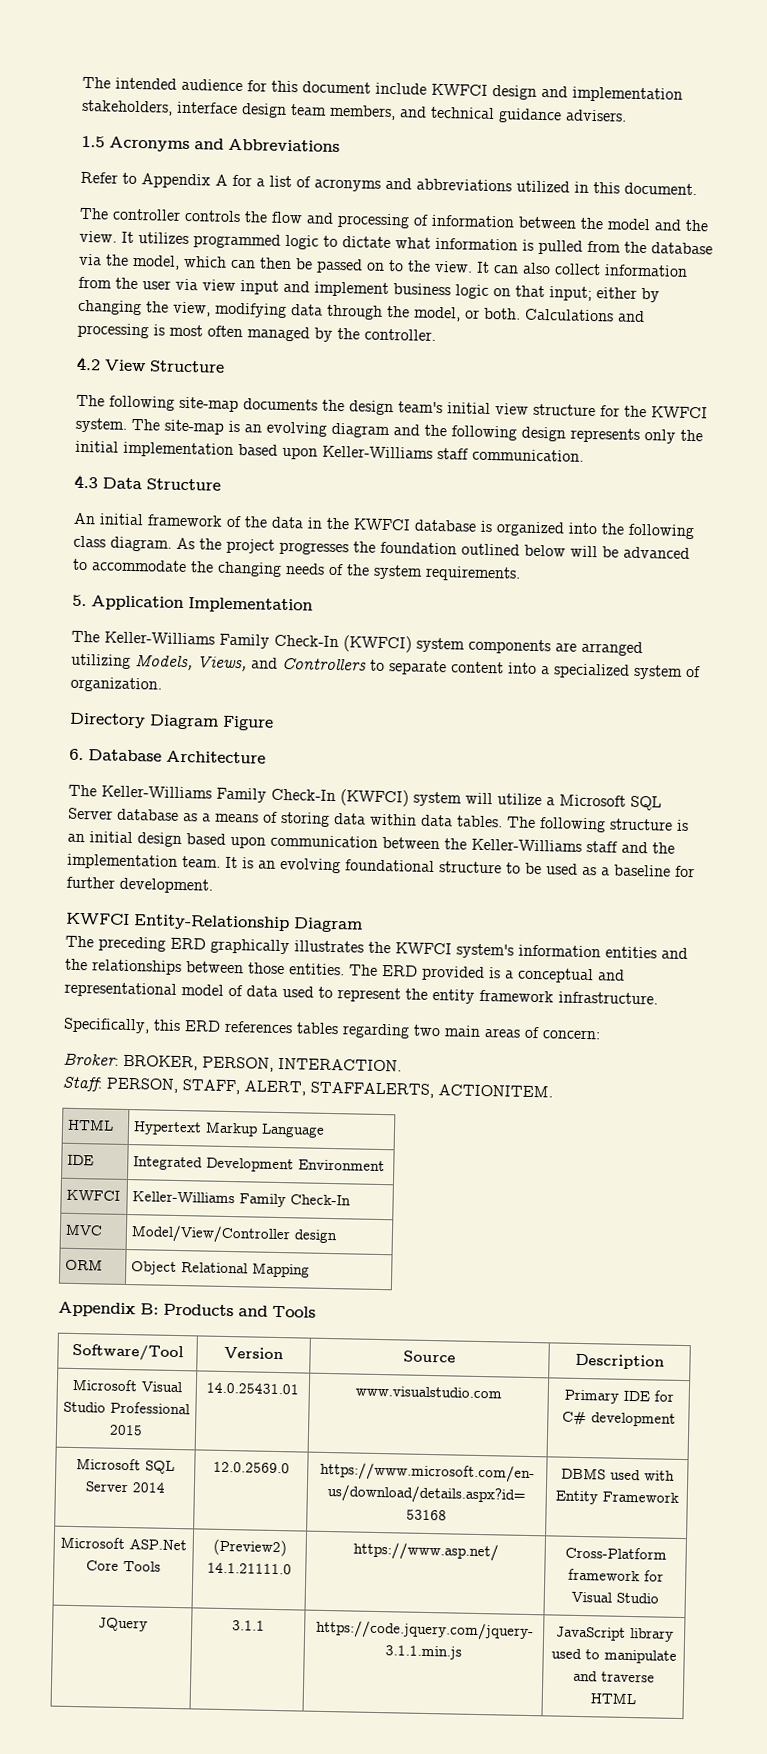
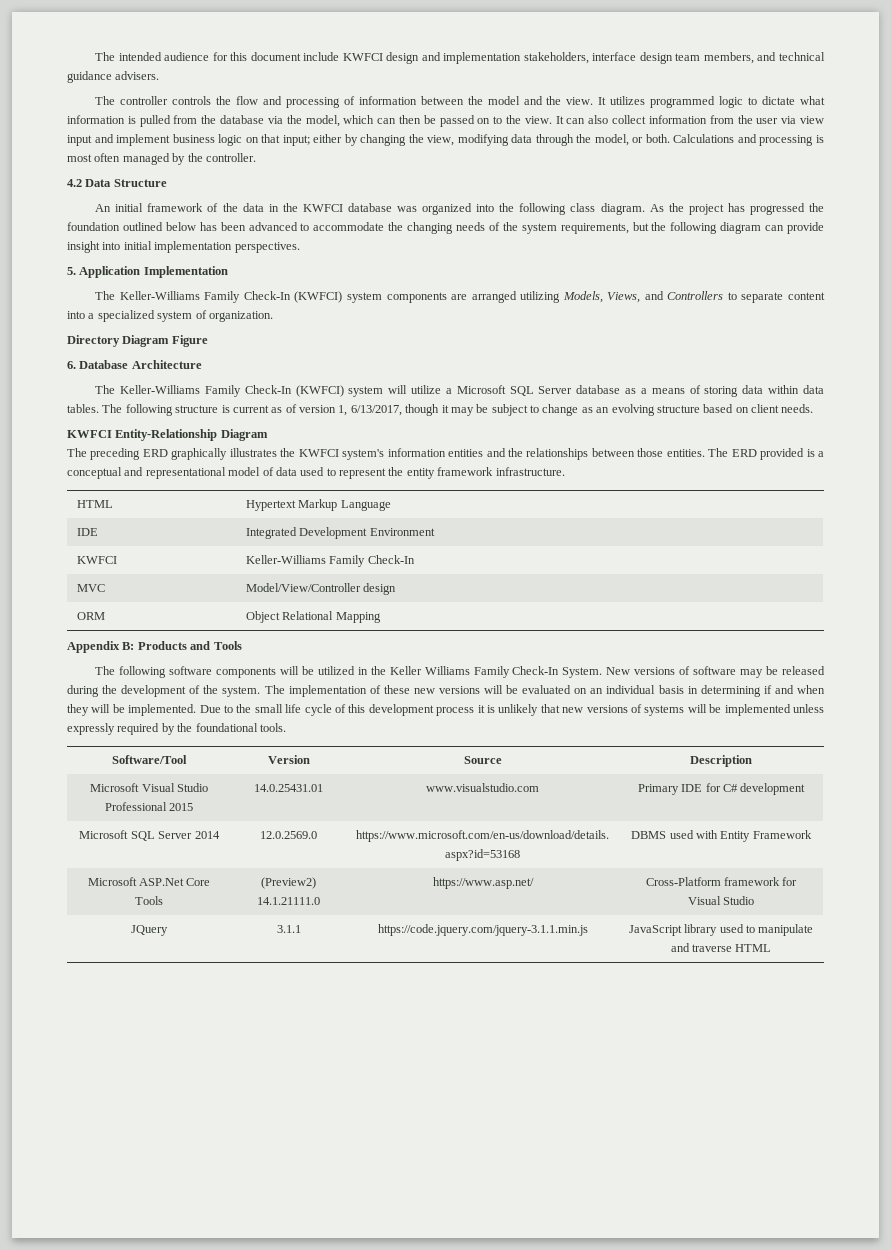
[81,135,340,153] [80,171,697,196] // 1.5 Acronyms and Abbreviations // Refer to Appendix A for a list of acronyms and abbreviations utilized in this document. -> (160, 75) none
[104,359,225,373] [76,394,708,419] [75,417,703,444] [75,440,584,462] [74,474,98,489] View Structure // The following site-map documents the design team's initial view structure for the KWFCI system. The site-map is an evolving diagram and the following design represents only the initial implementation based upon Keller-Williams staff communication. // 4.3 -> (82, 183) none
[480,520,493,533] is -> [397,206,418,212] was
[279,541,349,556] progresses -> [727,203,805,215] has progressed
[570,545,619,558] will be -> [199,222,246,231] has been
[425,565,521,582] requirements. -> [560,222,824,234] [67,241,300,253] requirements, but the following diagram can provide insight into initial implementation perspectives.
[67,831,675,854] [67,853,695,878] [66,876,213,894] an initial design based upon communication between the Keller-Williams staff and the implementation team. It is an evolving foundational structure to be used as a baseline for further development. -> [232,404,814,416] current as of version 1, 6/13/2017, though it may be subject to change as an evolving structure based on client needs.
[63,1017,601,1040] [63,1052,402,1072] [62,1076,553,1099] // Specifically, this ERD references tables regarding two main areas of concern: // Broker: BROKER, PERSON, INTERACTION. // Staff: PERSON, STAFF, ALERT, STAFFALERTS, ACTIONITEM. -> (565, 471) none
(316, 1311) none -> [95,666,825,678] [67,685,825,697] [67,704,824,716] [67,723,286,735] // The following software components will be utilized in the Keller Williams Family Check-In System. New versions of software may be released during the development of the system. The implementation of these new versions will be evaluated on an individual basis in determining if and when they will be implemented. Due to the small life cycle of this development process it is unlikely that new versions of systems will be implemented unless expressly required by the foundational tools.

